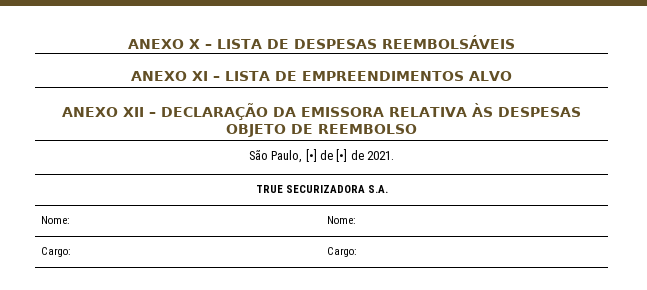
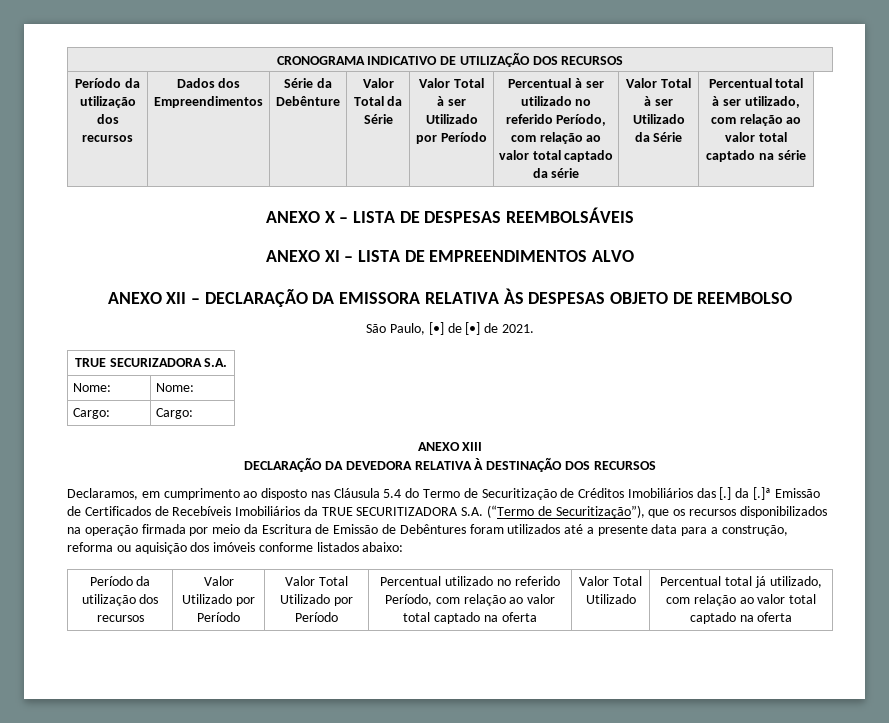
(127, 44) none -> [276,52,624,67] [75,78,140,88] [79,96,136,108] [96,114,119,124] [82,135,133,142] [176,78,241,88] [154,96,263,108] [284,78,332,88] [276,96,340,106] [362,78,394,88] [353,96,403,106] [363,114,393,124] [419,78,484,88] [437,96,466,106] [425,114,478,124] [416,132,487,144] [508,78,604,88] [520,96,592,106] [505,114,607,126] [510,132,602,144] [498,150,614,162] [532,168,580,178] [626,78,691,88] [644,96,673,106] [632,114,685,124] [634,132,683,142] [708,78,804,88] [712,96,800,108] [710,114,802,126] [725,132,787,142] [706,150,806,162] CRONOGRAMA INDICATIVO DE UTILIZAÇÃO DOS RECURSOS // Período da utilização dos recursos | Dados dos Empreendimentos | Série da Debênture | Valor Total da Série | Valor Total à ser Utilizado por Período | Percentual à ser utilizado no referido Período, com relação ao valor total captado da série | Valor Total à ser Utilizado da Série | Percentual total à ser utilizado, com relação ao valor total captado na série //
(357, 252) none -> [417,442,483,451] [244,457,656,472] [67,487,820,500] [67,505,827,518] [67,524,788,536] [67,542,404,554] [89,576,151,586] [81,594,159,606] [96,615,144,622] [203,576,234,586] [182,594,255,606] [197,612,240,622] [285,576,348,586] [280,594,353,606] [295,612,338,622] [380,576,560,586] [384,594,556,606] [403,612,537,624] [579,576,642,586] [585,594,636,604] [660,576,822,588] [665,594,817,606] [689,612,793,624] // ANEXO XIII // DECLARAÇÃO DA DEVEDORA RELATIVA À DESTINAÇÃO DOS RECURSOS // Declaramos, em cumprimento ao disposto nas Cláusula 5.4 do Termo de Securitização de Créditos Imobiliários das [.] da [.]ª Emissão de Certificados de Recebíveis Imobiliários da TRUE SECURITIZADORA S.A. (“Termo de Securitização”), que os recursos disponibilizados na operação firmada por meio da Escritura de Emissão de Debêntures foram utilizados até a presente data para a construção, reforma ou aquisição dos imóveis conforme listados abaixo: // Período da utilização dos recursos | Valor Utilizado por Período | Valor Total Utilizado por Período | Percentual utilizado no referido Período, com relação ao valor total captado na oferta | Valor Total Utilizado | Percentual total já utilizado, com relação ao valor total captado na oferta

